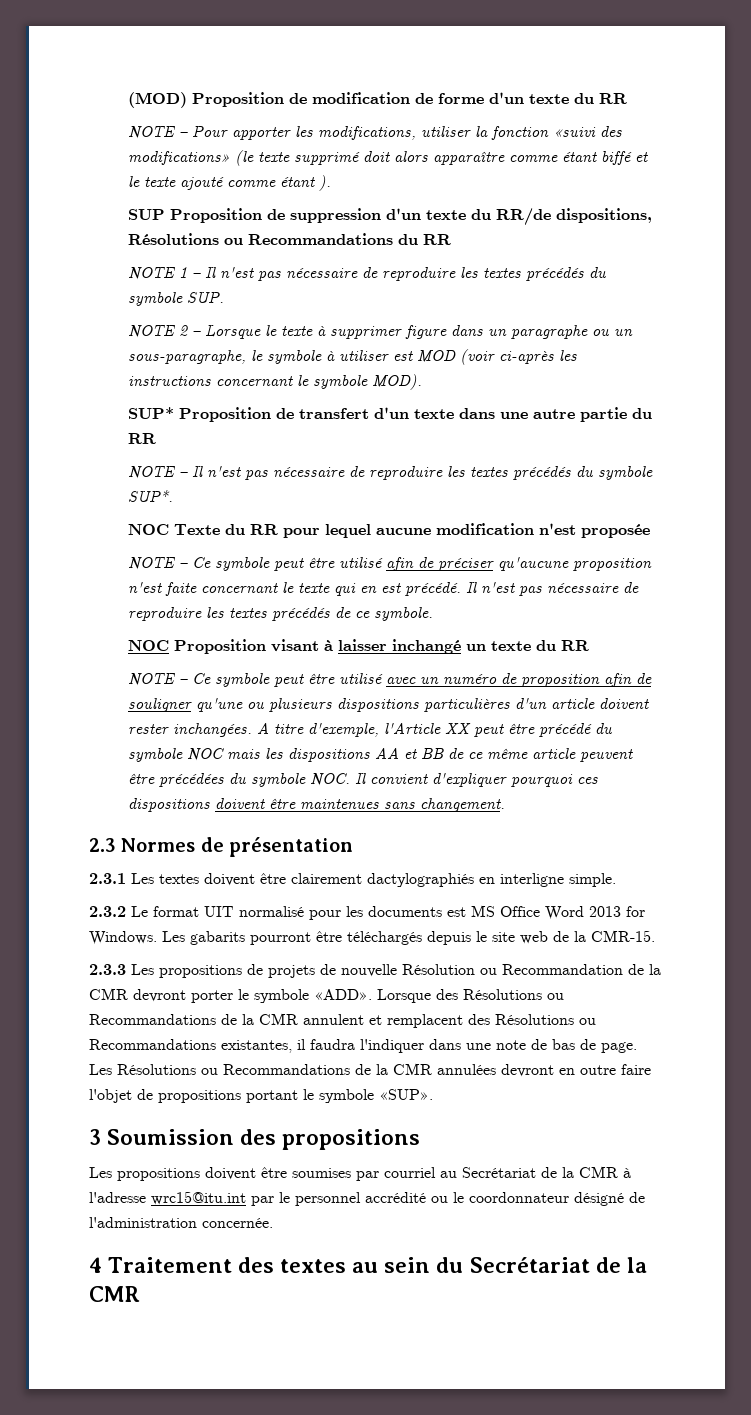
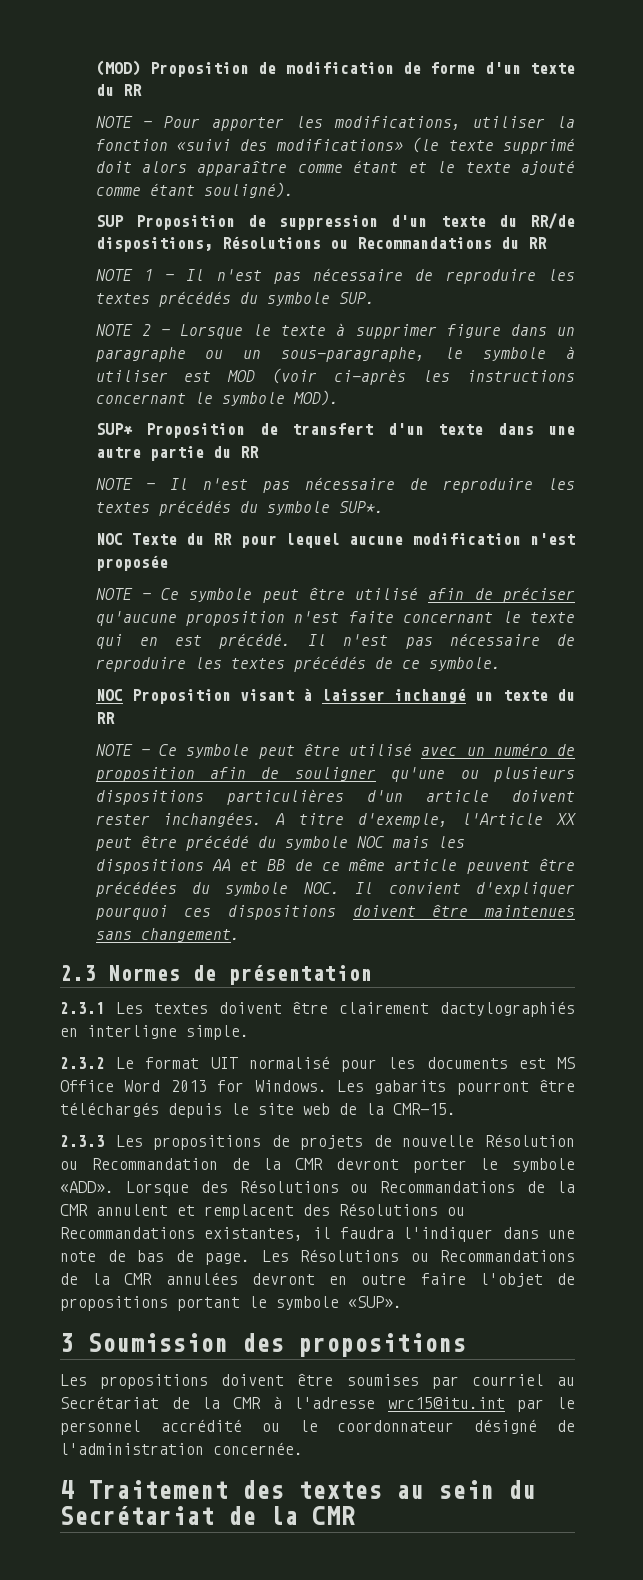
[601,151,633,165] biffé -> (399, 166) none
[319,175,332,191] ). -> [203,182,294,198] souligné).

